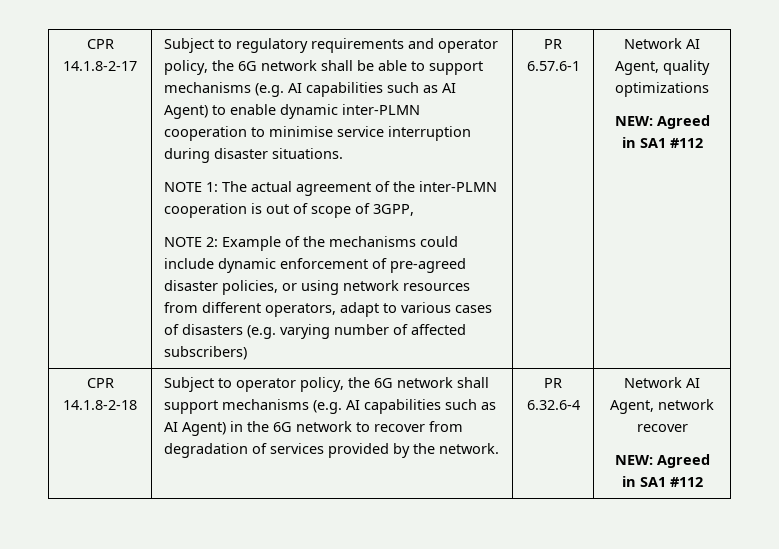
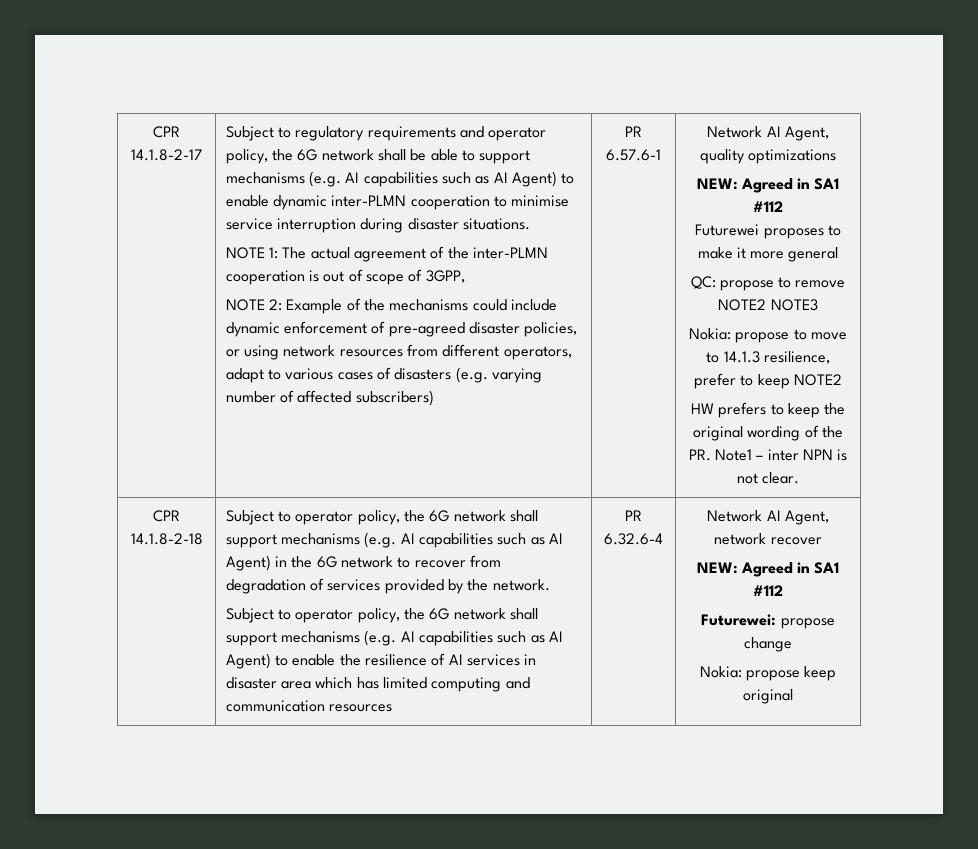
(703, 143) none -> [695,224,841,239] [697,247,839,262] [690,276,846,291] [718,299,818,311] [689,328,847,343] [706,351,830,364] [694,373,842,389] [690,402,846,418] [693,425,843,441] [688,449,848,461] [736,472,800,484] // Futurewei proposes to make it more general // QC: propose to remove NOTE2 NOTE3 // Nokia: propose to move to 14.1.3 resilience, prefer to keep NOTE2 // HW prefers to keep the original wording of the PR. Note1 – inter NPN is not clear.
(499, 448) none -> [225,608,539,623] [225,630,564,646] [225,653,537,669] [225,677,530,692] [225,700,393,712] // Subject to operator policy, the 6G network shall support mechanisms (e.g. AI capabilities such as AI Agent) to enable the resilience of AI services in disaster area which has limited computing and communication resources
(703, 482) none -> [701,614,835,629] [744,637,792,652] [699,666,837,681] [743,689,793,704] // Futurewei: propose change // Nokia: propose keep original

